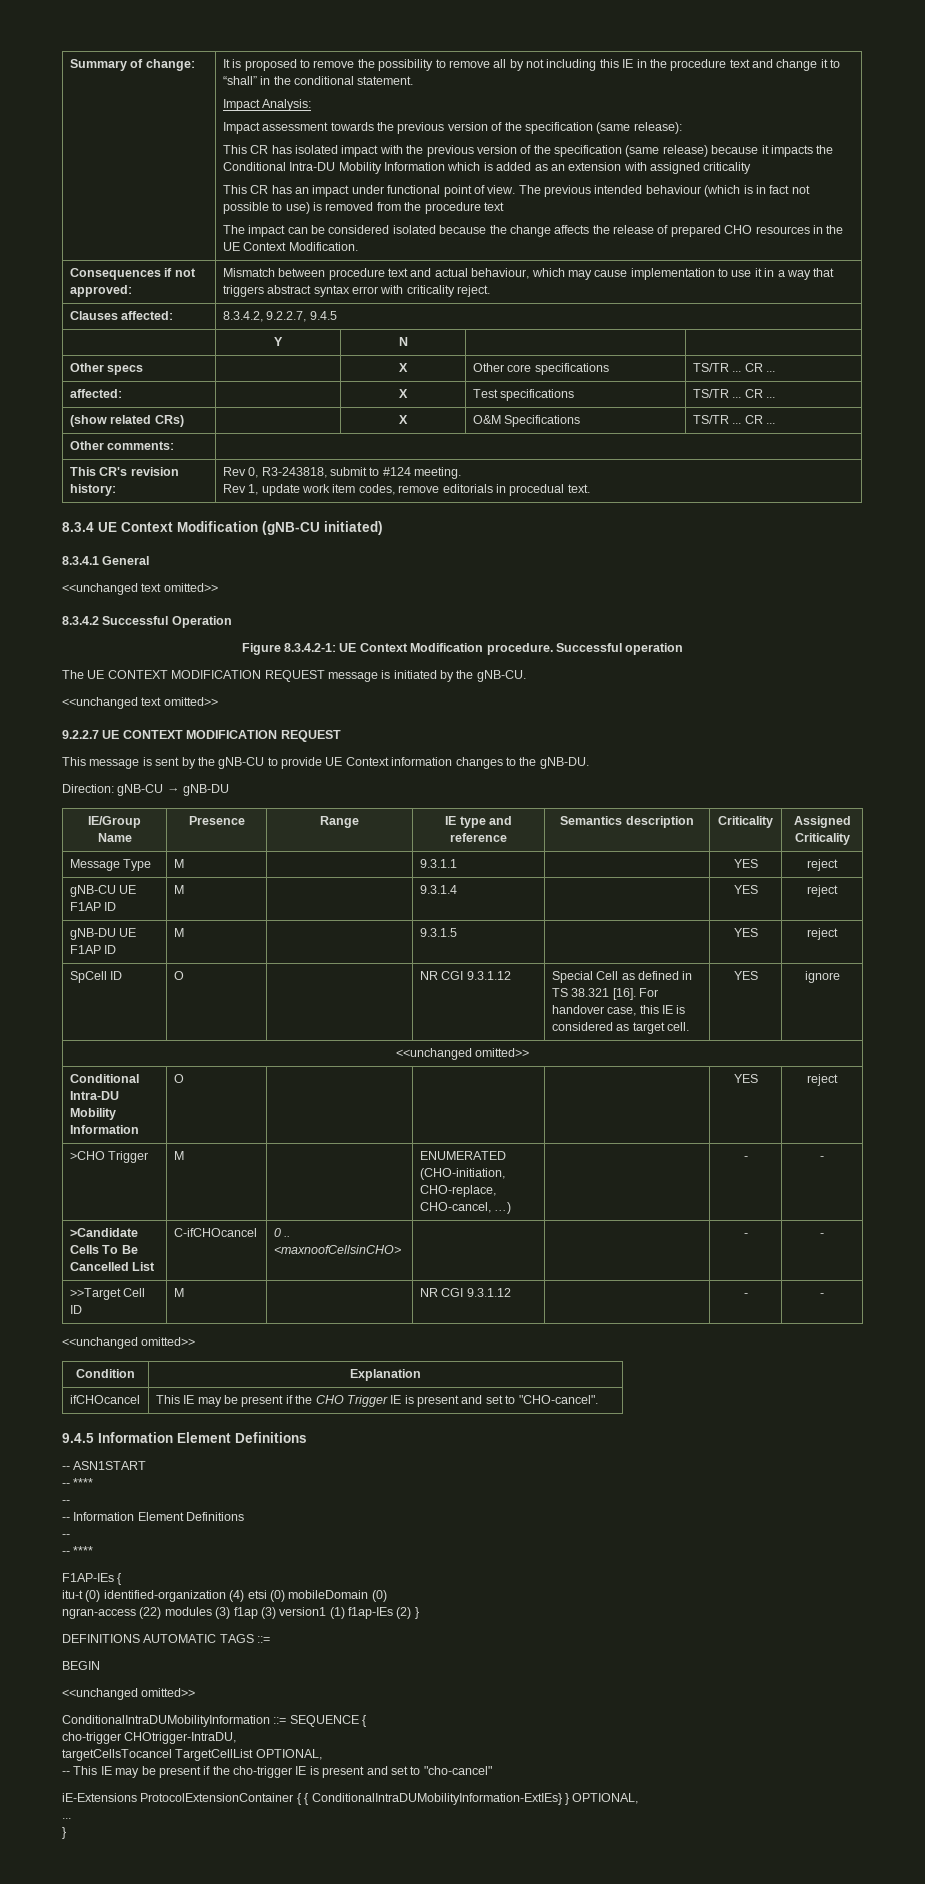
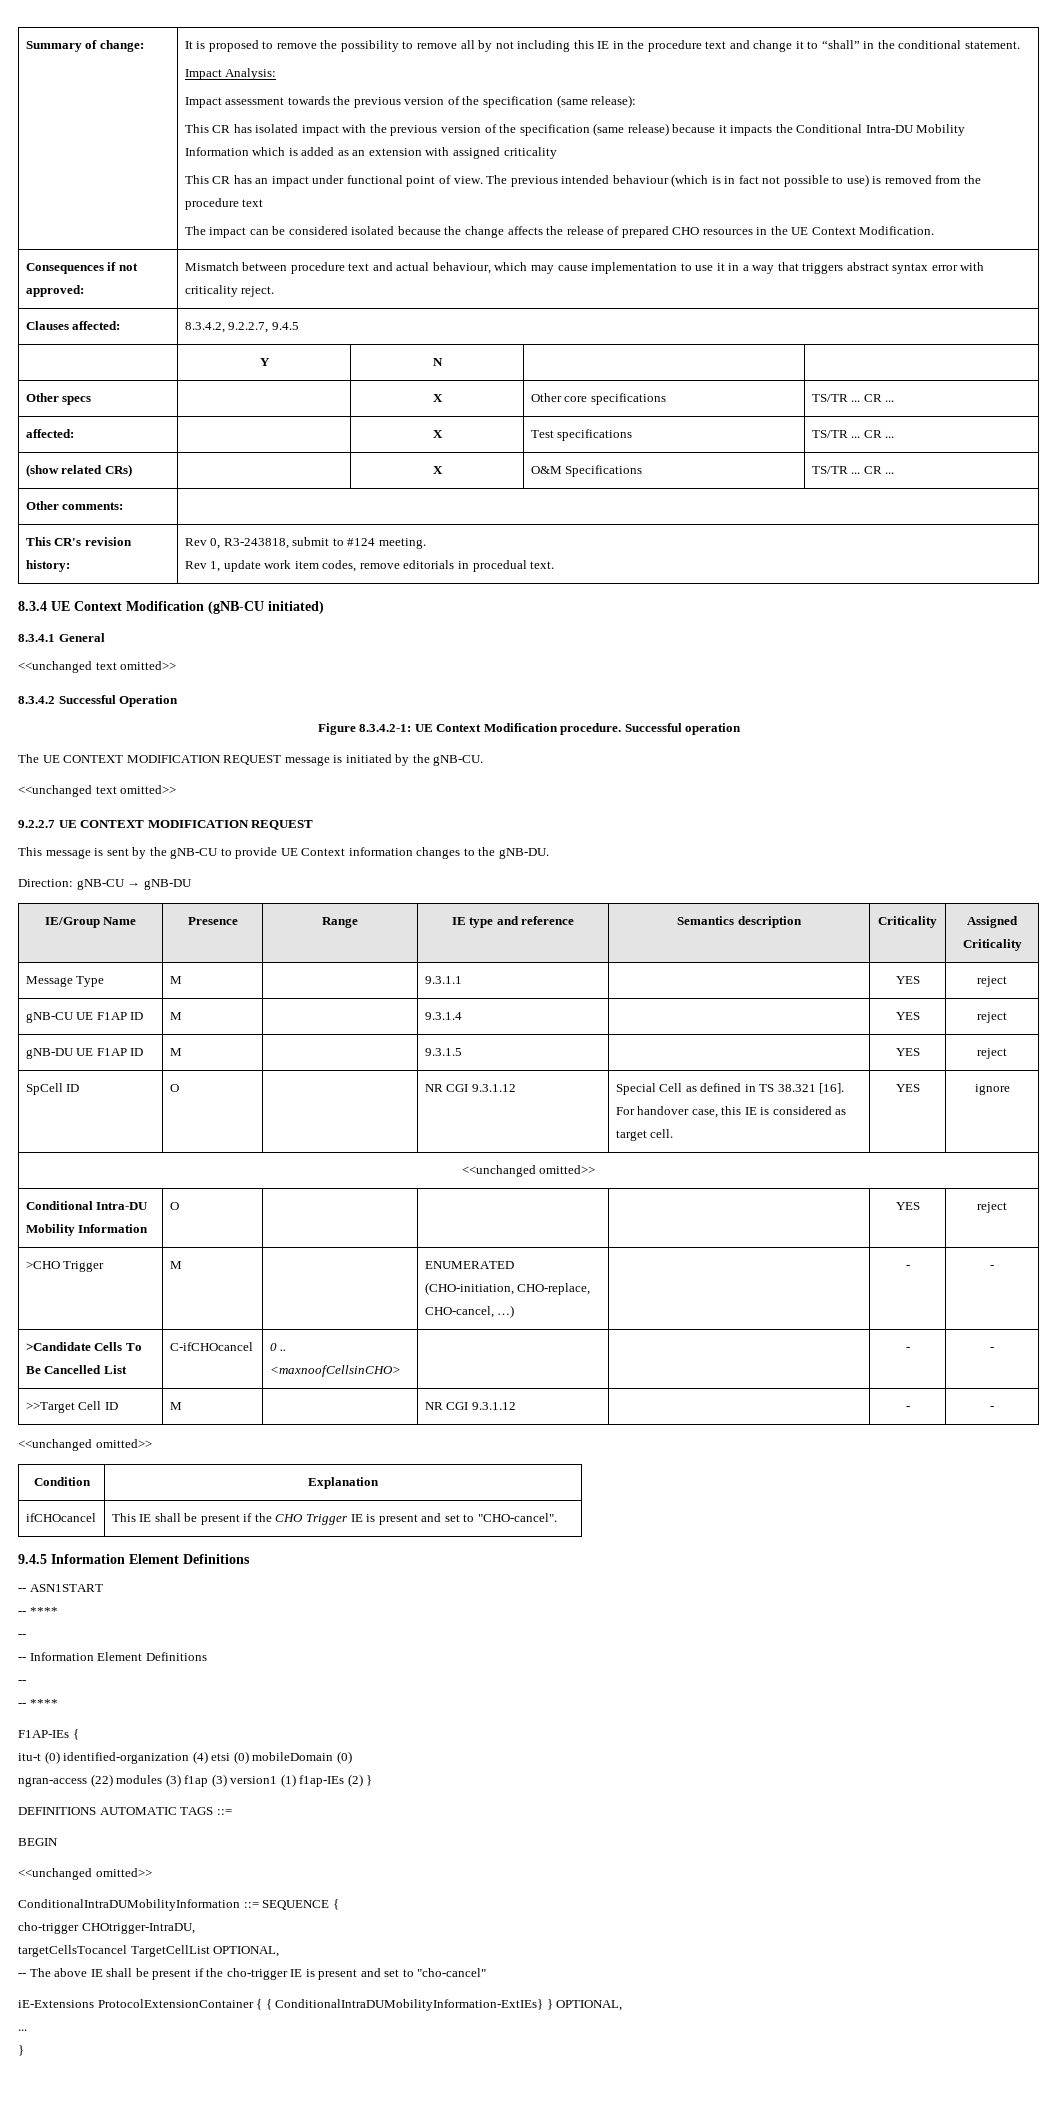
[197,1397,222,1407] may -> [154,1513,181,1522] shall
[73,1766,140,1778] This IE may -> [29,1968,133,1977] The above IE shall

